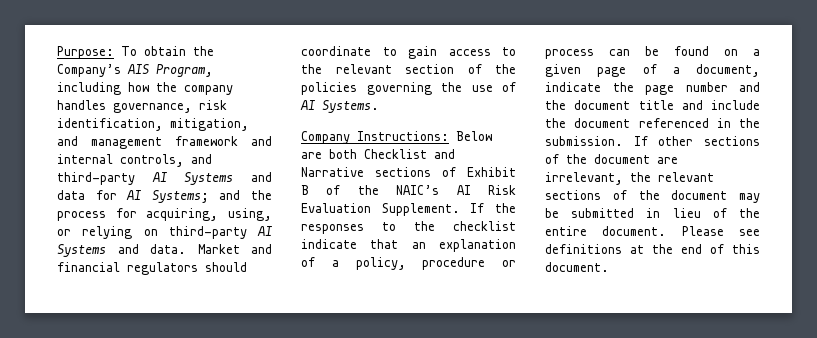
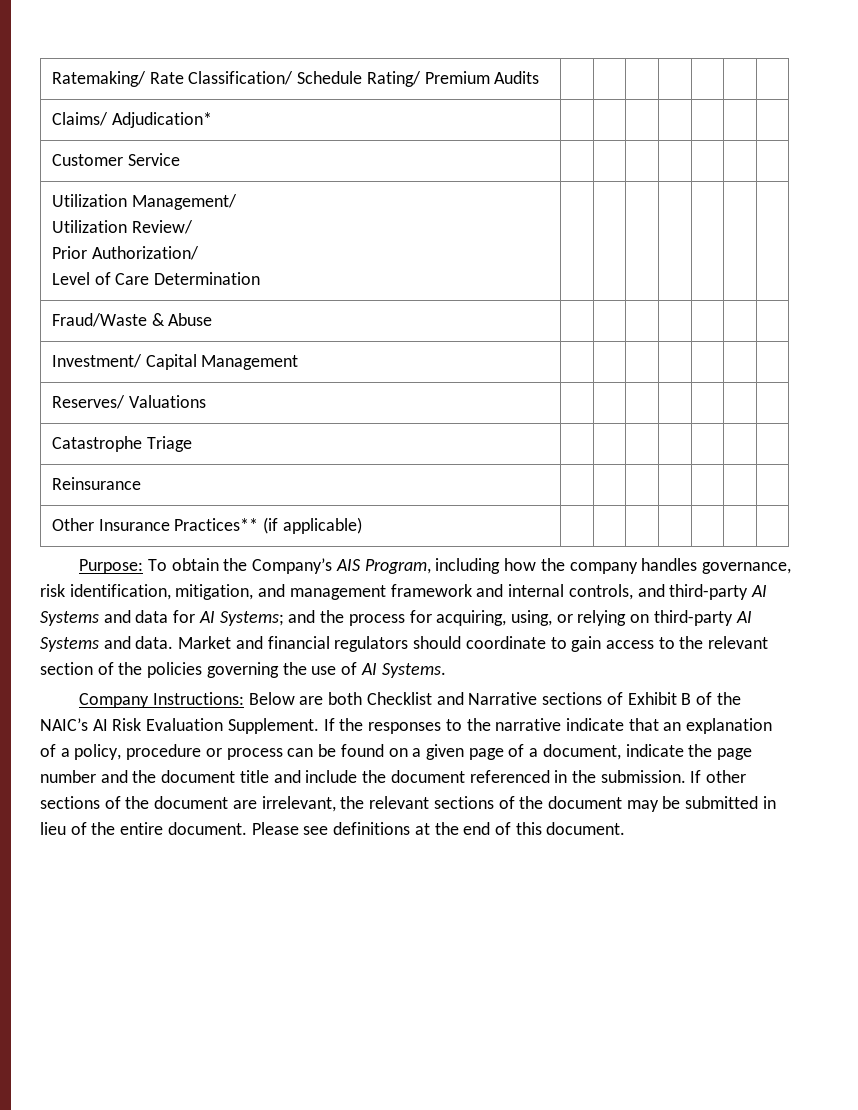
(57, 52) none -> [51,71,540,87] [51,112,212,128] [51,153,180,166] [51,194,237,210] [51,220,193,234] [51,246,199,260] [51,272,261,285] [51,313,213,327] [51,354,299,370] [51,395,206,409] [51,436,192,452] [51,477,141,490] [51,517,362,534] Ratemaking/ Rate Classification/ Schedule Rating/ Premium Audits | | | | | | | // Claims/ Adjudication* | | | | | | | // Customer Service | | | | | | | // Utilization Management/ // Utilization Review/ // Prior Authorization/ // Level of Care Determination | | | | | | | // Fraud/Waste & Abuse | | | | | | | // Investment/ Capital Management | | | | | | | // Reserves/ Valuations | | | | | | | // Catastrophe Triage | | | | | | | // Reinsurance | | | | | | | // Other Insurance Practices** (if applicable) | | | | | | | //
[453,221,516,231] checklist -> [495,718,562,731] narrative

